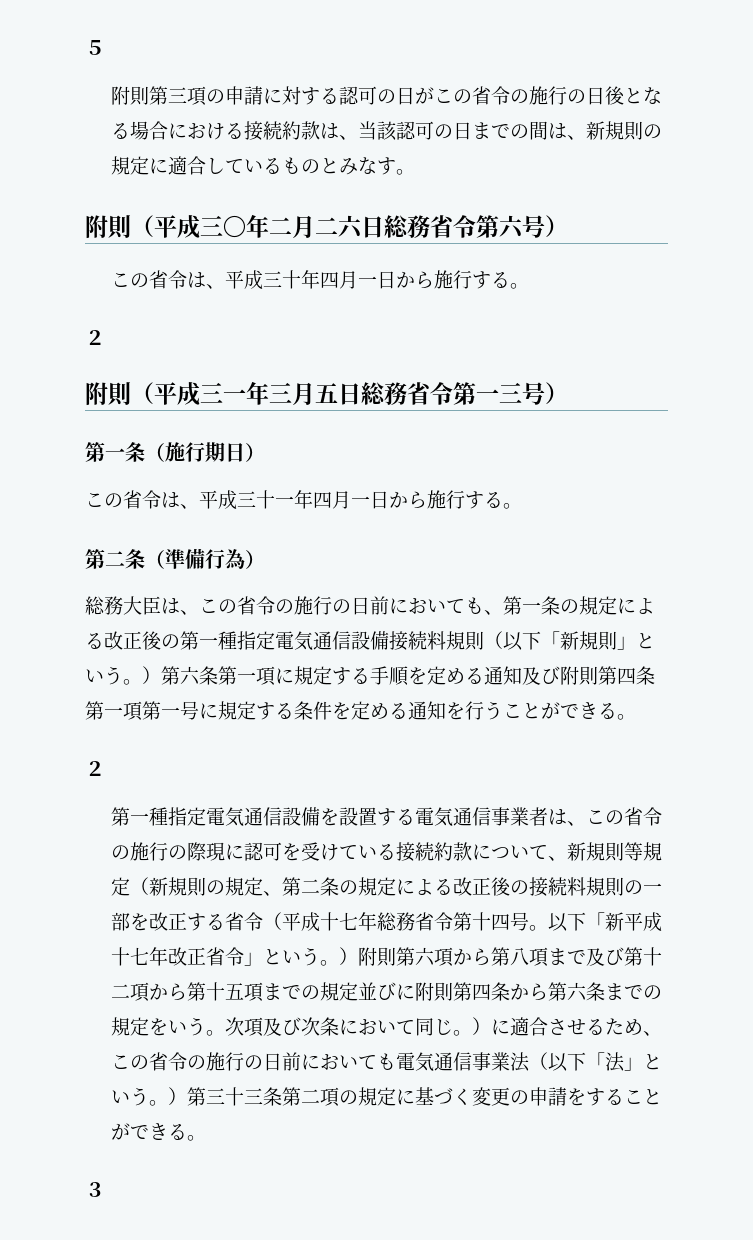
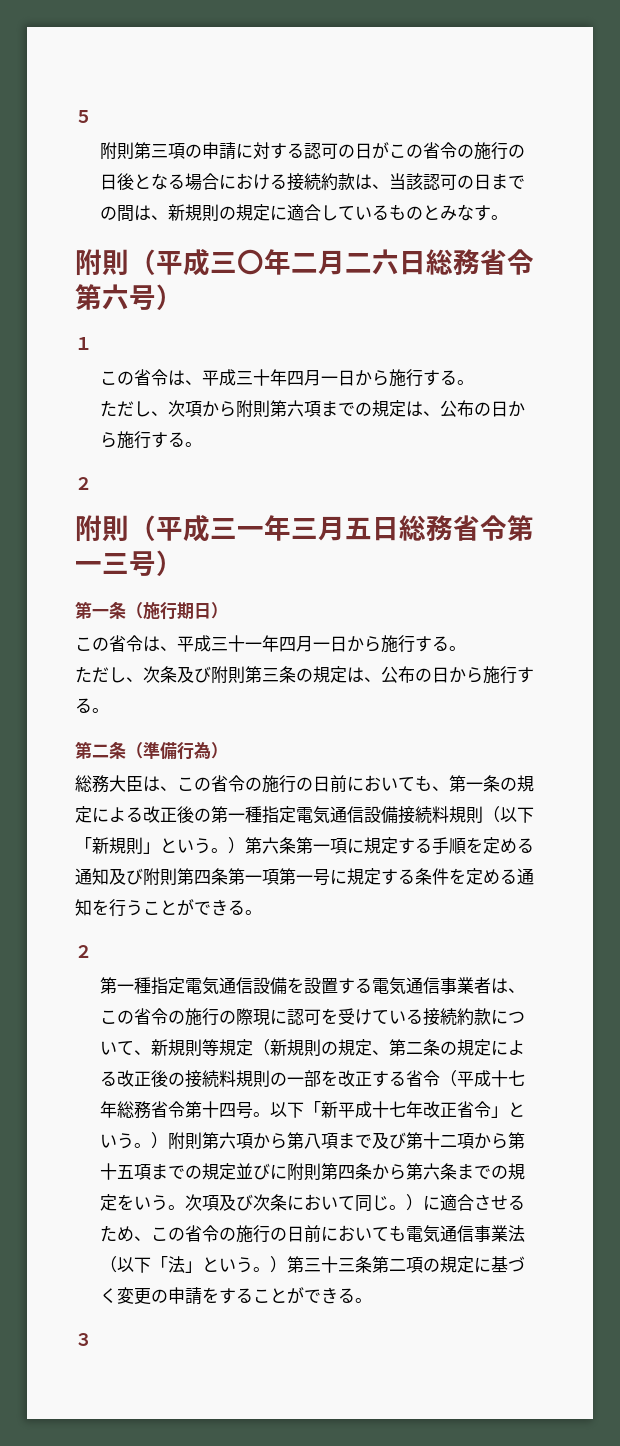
(568, 226) none -> [75,337,92,350] // １
(529, 286) none -> [99,400,525,418] [99,431,202,449] // ただし、次項から附則第六項までの規定は、公布の日から施行する。
(522, 506) none -> [75,666,534,684] [75,698,109,713] // ただし、次条及び附則第三条の規定は、公布の日から施行する。

